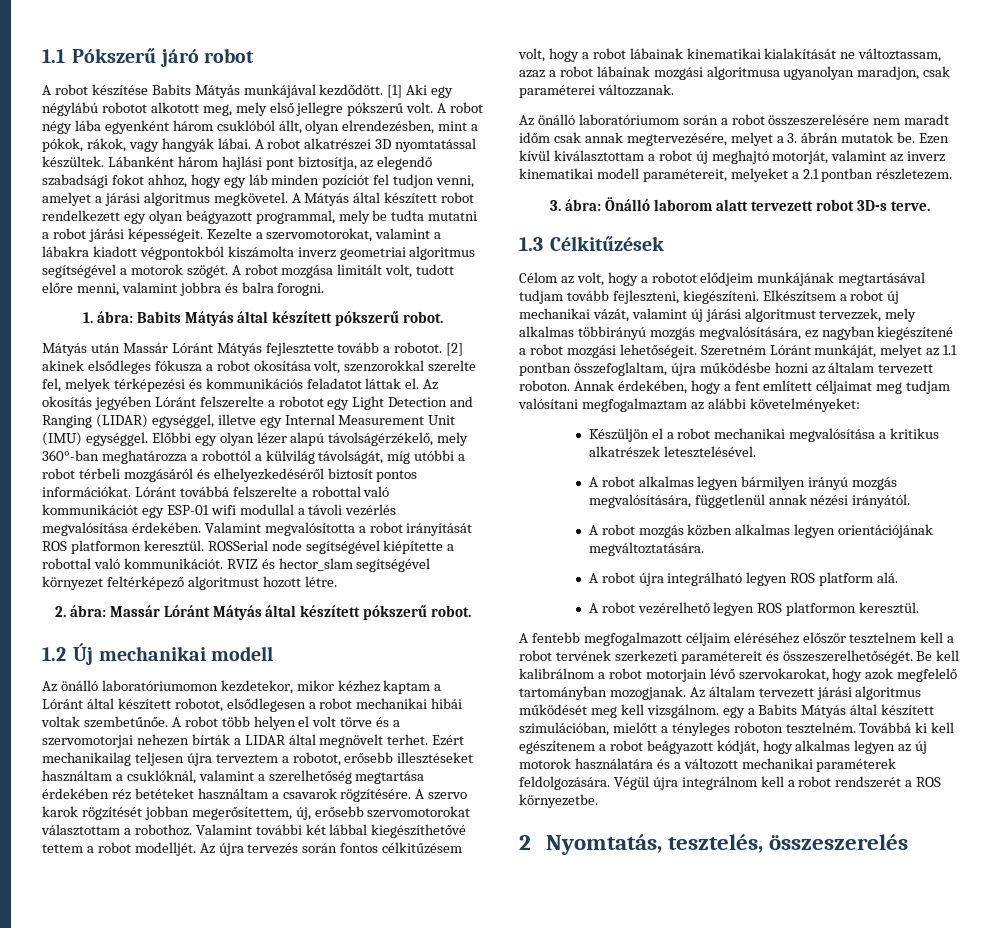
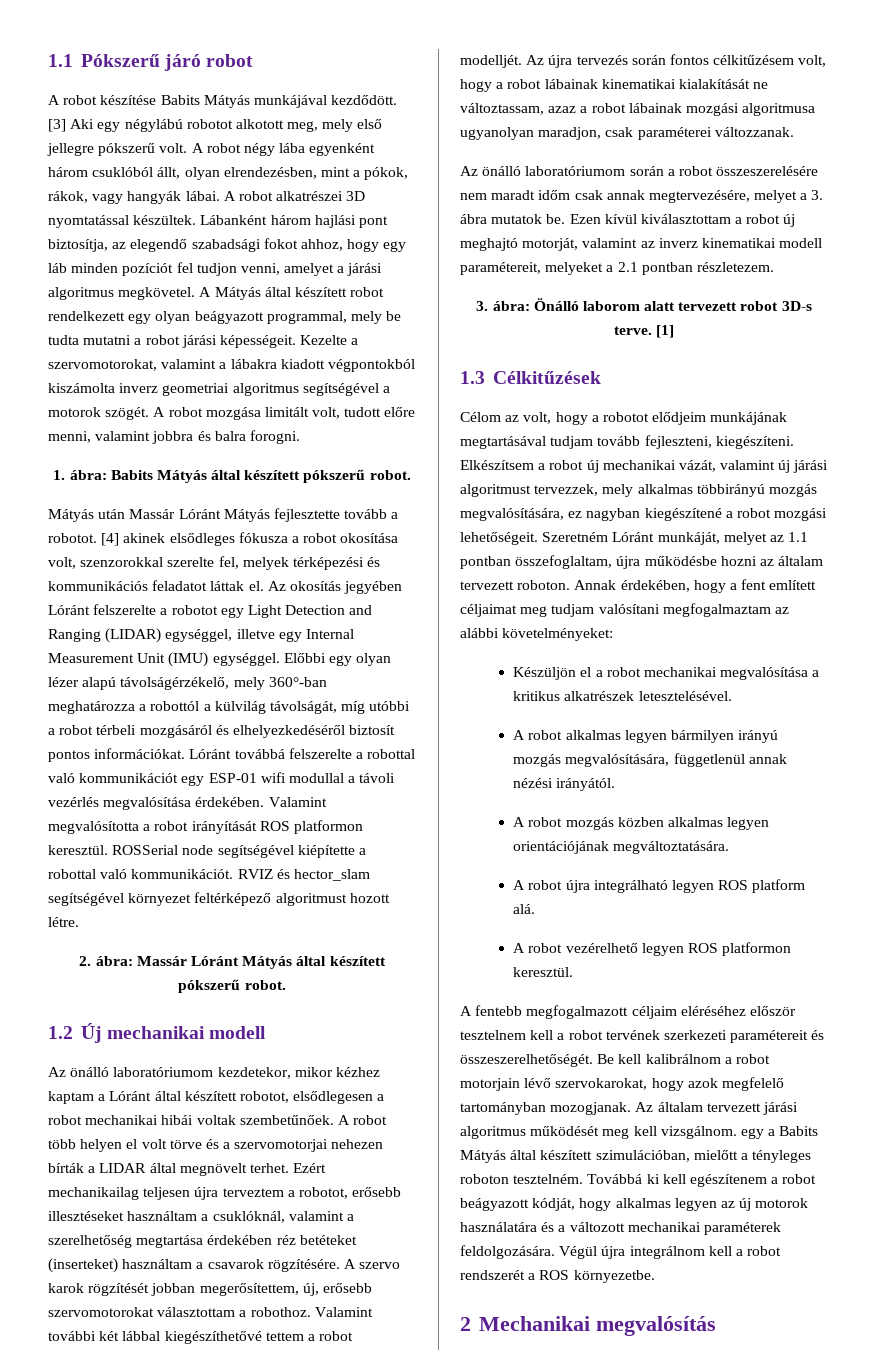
[387,85,403,98] [1] -> [48,119,66,132] [3]
[446,343,464,356] [2] -> [101,533,120,546] [4]
[101,680,218,691] laboratóriumomon -> [113,1067,214,1077] laboratóriumom
[83,716,168,728] szembetűnőe. -> [239,1115,334,1125] szembetűnőek.
(194, 793) none -> [48,1258,118,1273] (inserteket)
[801,132,839,143] ábrán -> [460,214,487,224] ábra
(930, 206) none -> [656,325,675,338] [1]
[545,834,909,855] Nyomtatás, tesztelés, összeszerelés -> [478,1316,716,1336] Mechanikai megvalósítás

